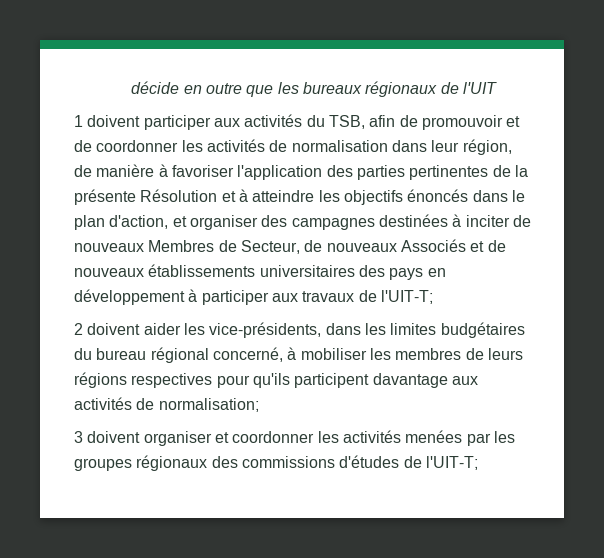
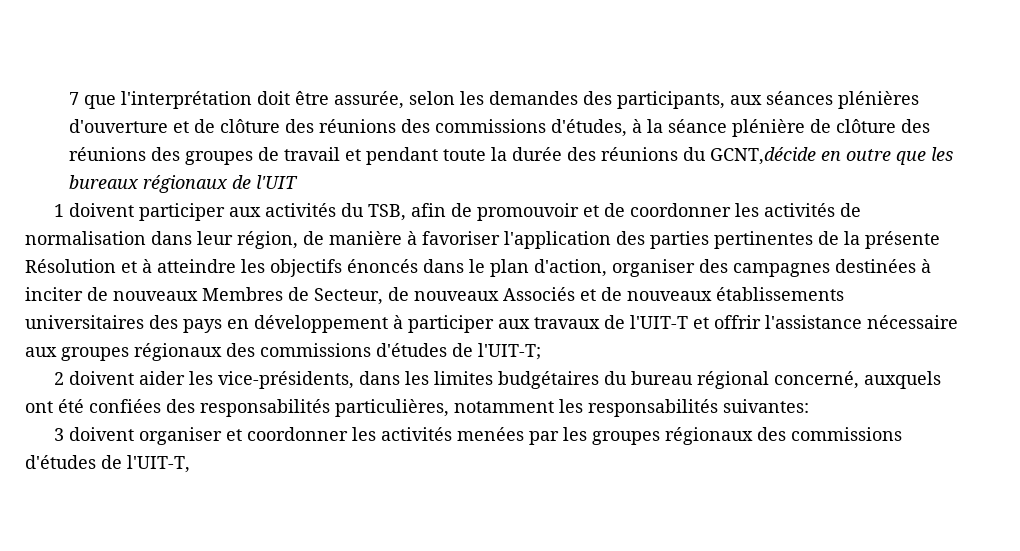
[131,81,180,94] décide -> [69,91,920,109] [69,119,931,137] [69,147,817,165] 7 que l'interprétation doit être assurée, selon les demandes des participants, aux séances plénières d'ouverture et de clôture des réunions des commissions d'études, à la séance plénière de clôture des réunions des groupes de travail et pendant toute la durée des réunions du GCNT,décide
[172,216,187,227] et -> (607, 268) none
(377, 296) none -> [630,315,958,329] [25,343,473,361] l'UIT-T et offrir l'assistance nécessaire aux groupes régionaux des commissions d'études de
[287,347,523,360] [74,372,478,388] [74,397,259,412] à mobiliser les membres de leurs régions respectives pour qu'ils participent davantage aux activités de normalisation; -> [864,371,942,389] [25,399,809,417] auxquels ont été confiées des responsabilités particulières, notamment les responsabilités suivantes:
[425,456,478,470] l'UIT-T; -> [127,455,190,473] l'UIT-T,

